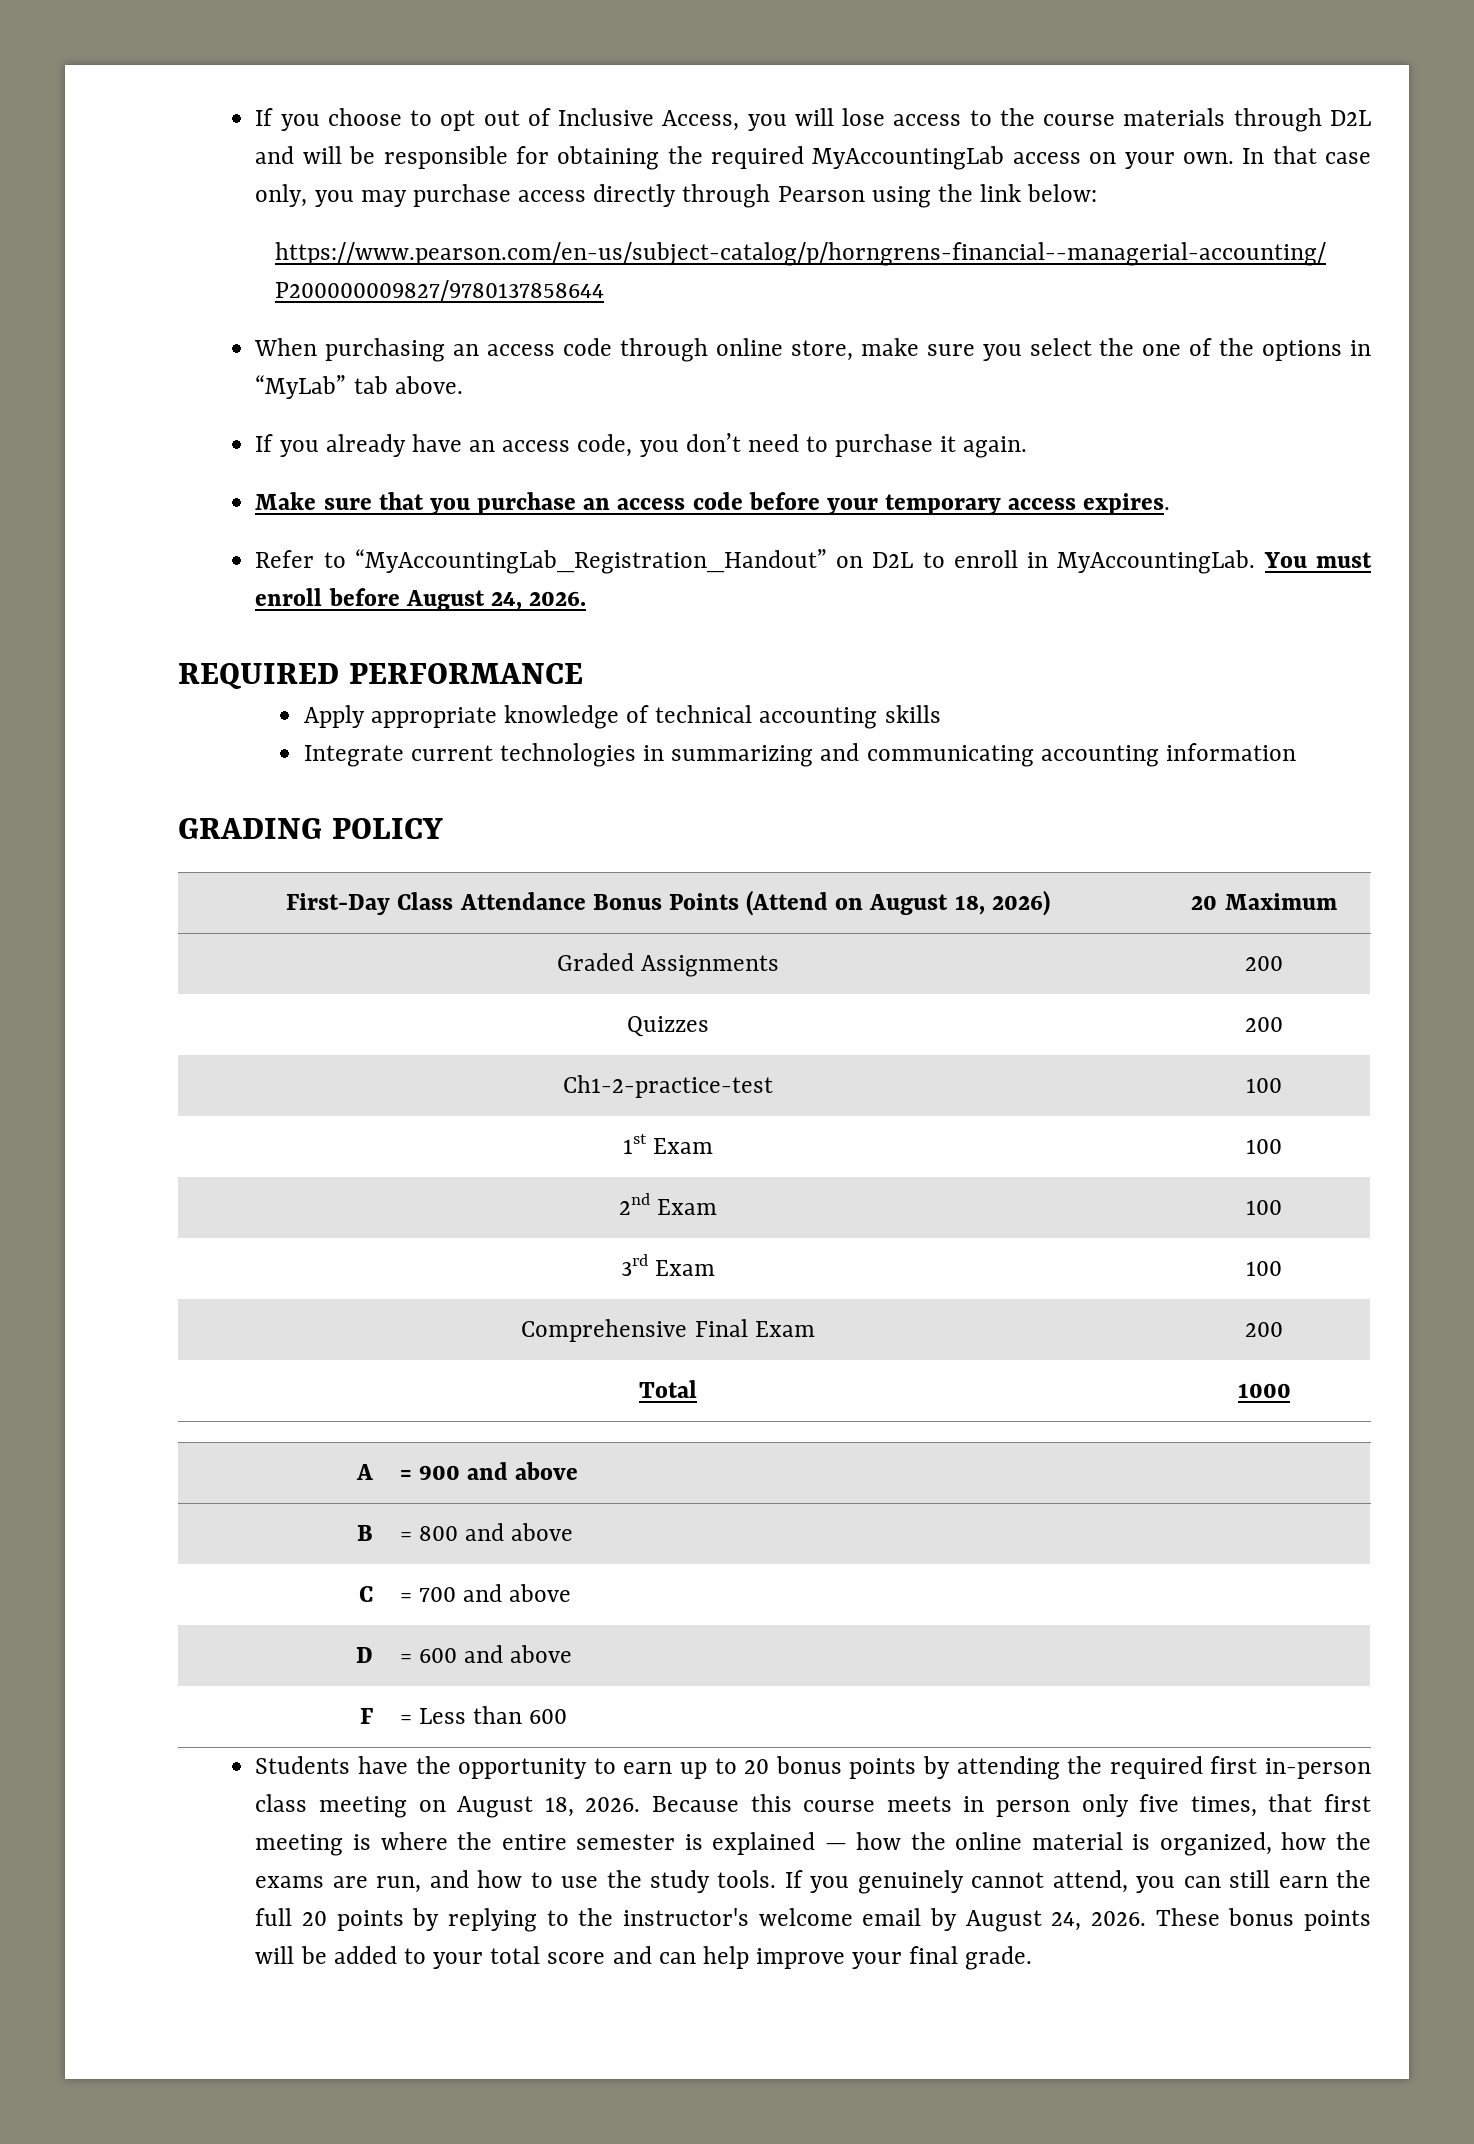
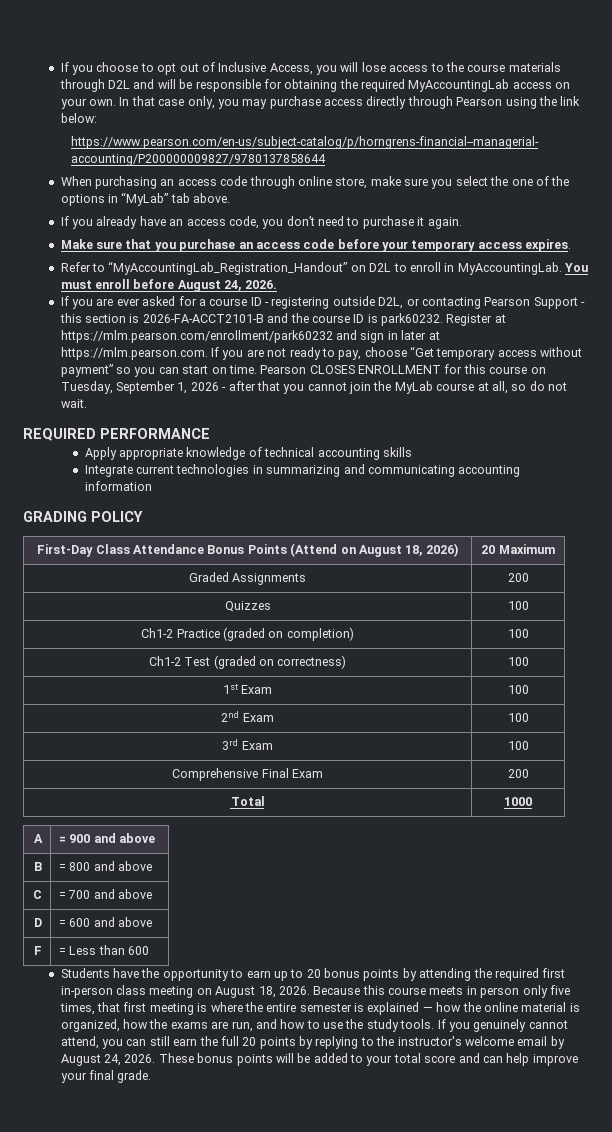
(587, 598) none -> [60,296,586,309] [59,313,506,326] [60,330,440,343] [60,346,583,360] [60,364,546,377] [60,381,568,394] [60,399,87,408] // If you are ever asked for a course ID - registering outside D2L, or contacting Pearson Support - this section is 2026-FA-ACCT2101-B and the course ID is park60232. Register at https://mlm.pearson.com/enrollment/park60232 and sign in later at https://mlm.pearson.com. If you are not ready to pay, choose “Get temporary access without payment” so you can start on time. Pearson CLOSES ENROLLMENT for this course on Tuesday, September 1, 2026 - after that you cannot join the MyLab course at all, so do not wait.
[1245,1017,1283,1032] [563,1075,773,1098] 200 // Ch1-2-practice-test -> [507,601,529,610] [141,627,354,641] [507,629,529,638] [148,655,347,669] 100 // Ch1-2 Practice (graded on completion) | 100 // Ch1-2 Test (graded on correctness)

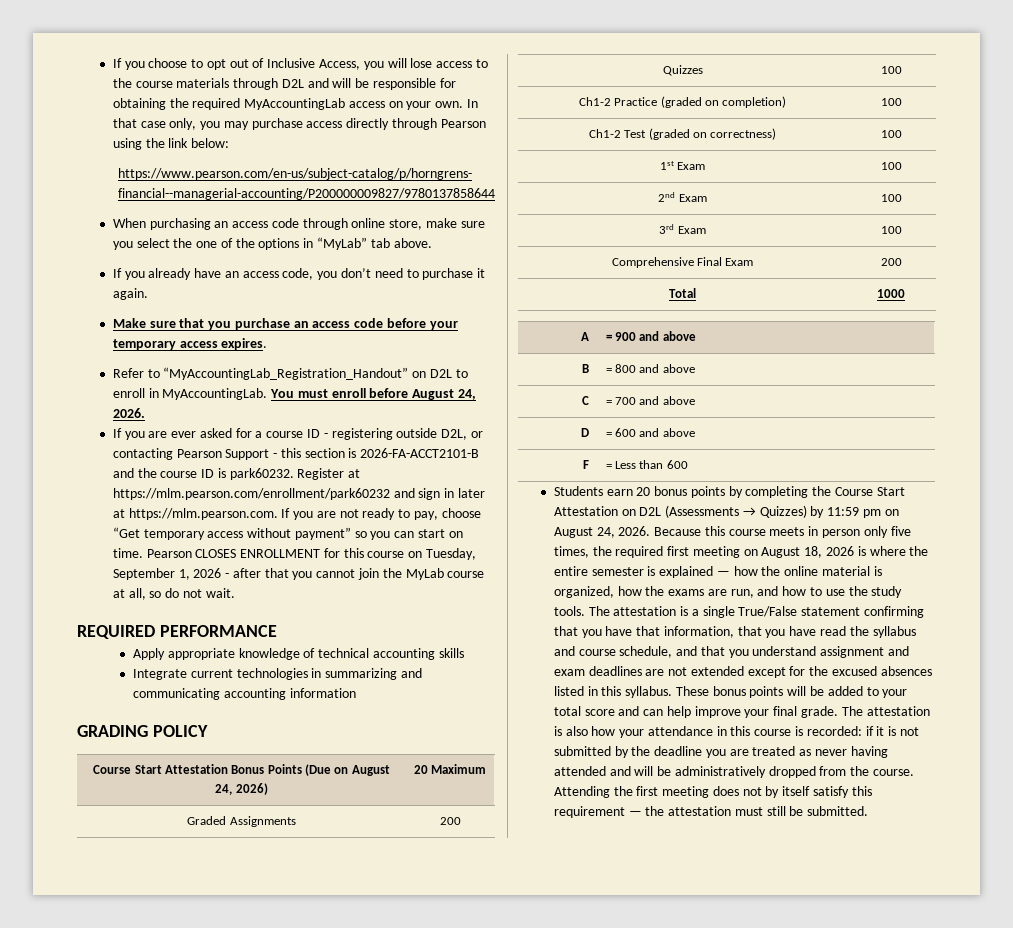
[37,544,205,557] First-Day Class Attendance -> [93,764,228,774] Course Start Attestation
[290,543,423,557] (Attend on August 18, -> [305,764,390,776] [215,784,233,795] (Due on August 24,
[113,968,566,981] [60,985,276,998] have the opportunity to earn up to 20 bonus points by attending the required first in-person class meeting on August 18, -> [606,486,905,498] [553,505,899,518] [553,527,615,538] earn 20 bonus points by completing the Course Start Attestation on D2L (Assessments → Quizzes) by 11:59 pm on August 24,
[97,1002,194,1015] that first meeting -> [592,546,854,558] the required first meeting on August 18, 2026
[437,1019,568,1032] [60,1036,565,1049] [60,1054,156,1066] If you genuinely cannot attend, you can still earn the full 20 points by replying to the instructor's welcome email by August 24, 2026. -> [588,606,924,618] [553,626,916,638] [553,646,909,658] [553,666,932,678] [553,686,673,698] The attestation is a single True/False statement confirming that you have that information, that you have read the syllabus and course schedule, and that you understand assignment and exam deadlines are not extended except for the excused absences listed in this syllabus.
(152, 1076) none -> [841,706,930,716] [553,726,919,738] [553,746,888,758] [553,766,914,778] [553,786,872,798] [553,806,869,818] The attestation is also how your attendance in this course is recorded: if it is not submitted by the deadline you are treated as never having attended and will be administratively dropped from the course. Attending the first meeting does not by itself satisfy this requirement — the attestation must still be submitted.

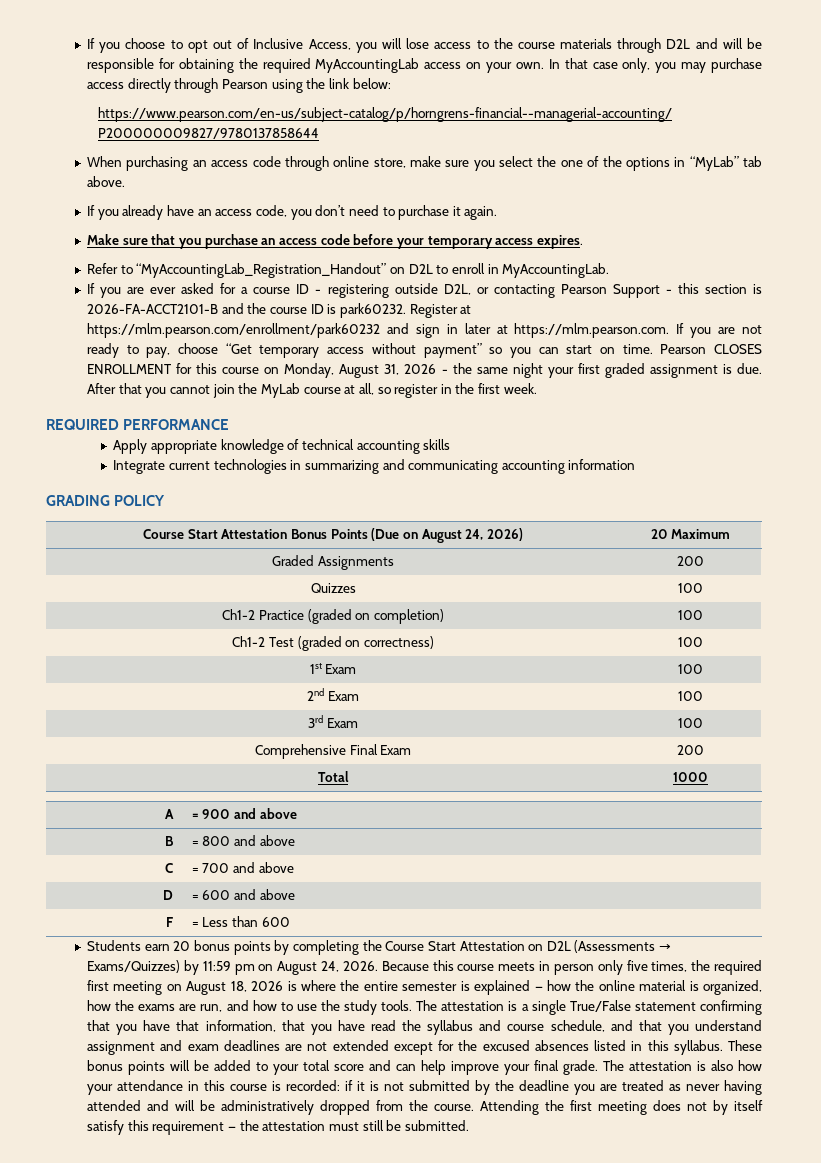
[270,388,476,400] [112,408,145,418] You must enroll before August 24, 2026. -> (610, 270) none
[425,548,476,560] [112,568,261,580] Tuesday, September 1, 2026 - after -> [284,363,763,378] [87,383,117,394] Monday, August 31, 2026 - the same night your first graded assignment is due. After
[165,588,235,598] do not wait. -> [394,383,537,398] register in the first week.
[759,505,807,518] Quizzes) -> [87,960,181,973] Exams/Quizzes)

